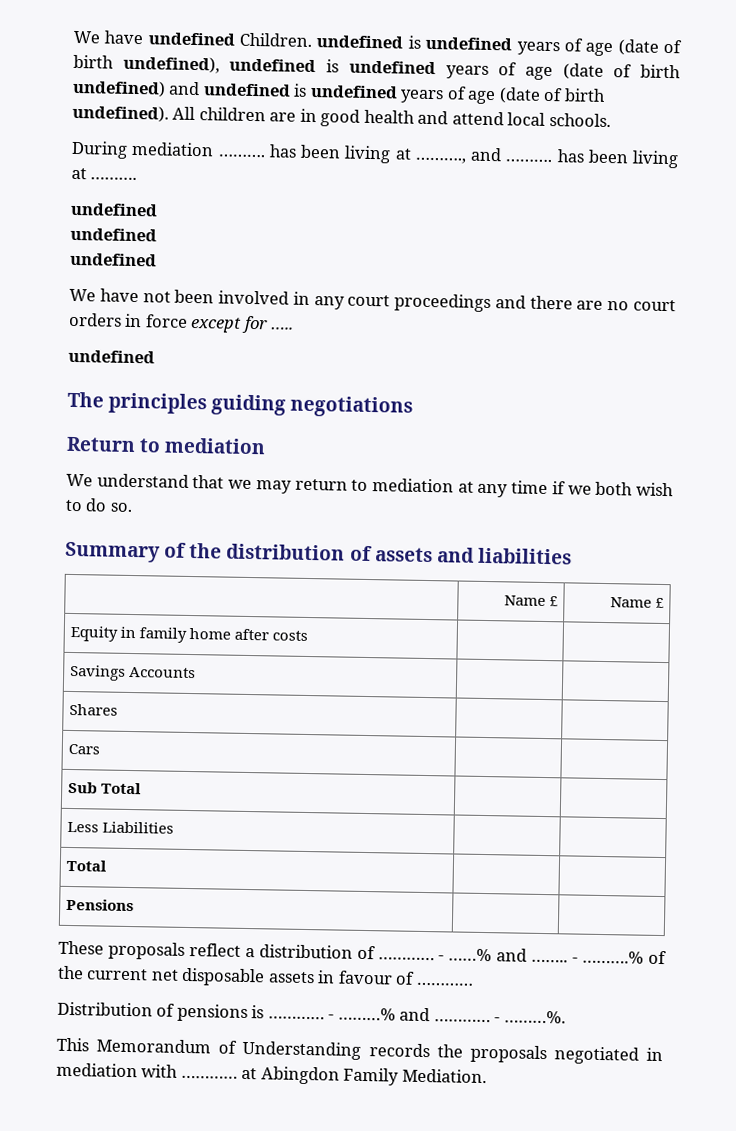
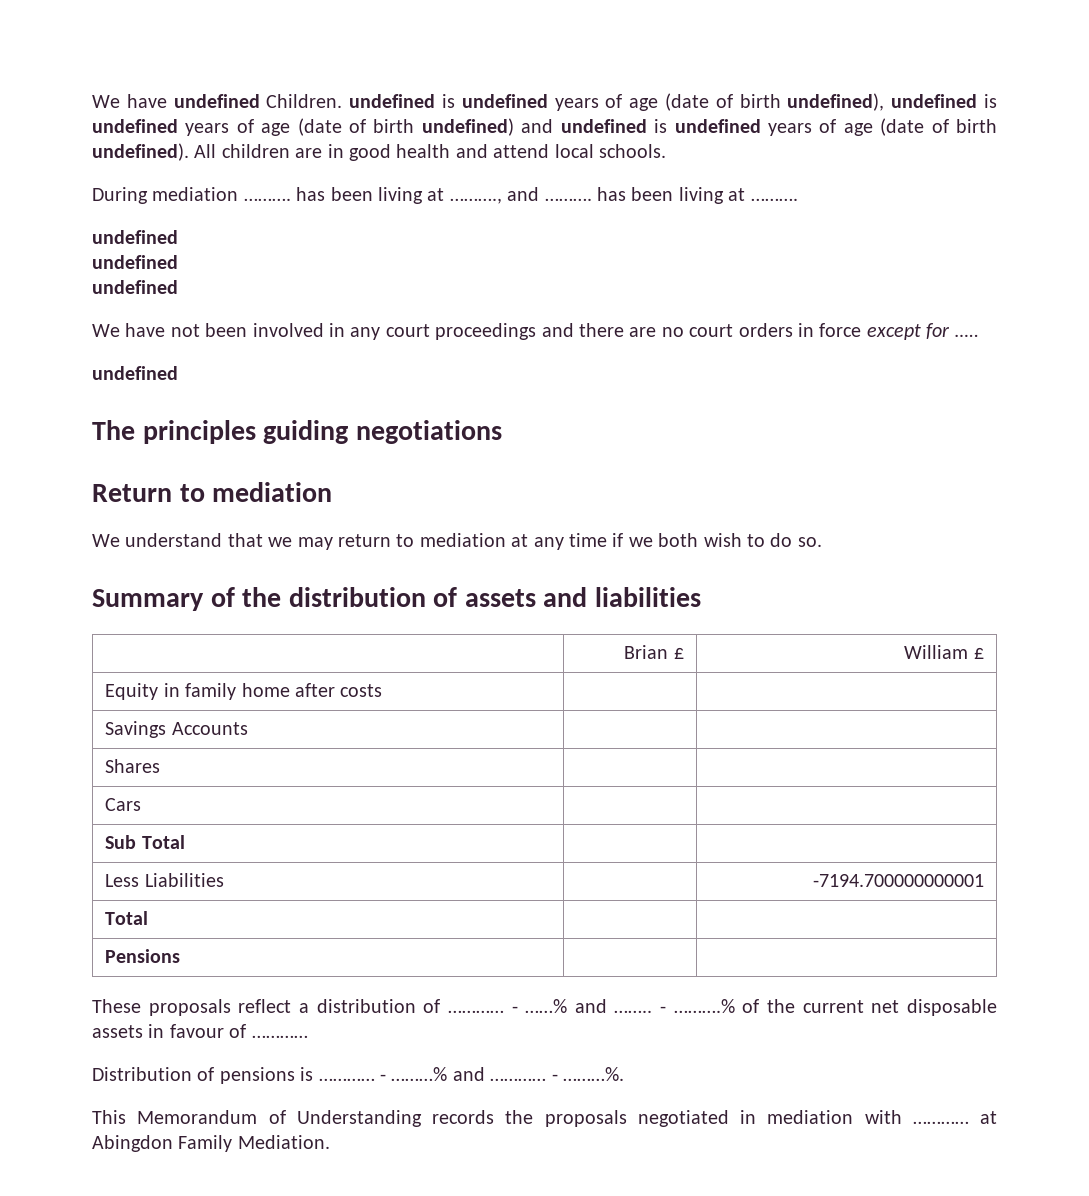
[503,595,546,607] Name -> [624,645,669,659] Brian
[609,597,652,608] Name -> [904,645,969,659] William
(175, 827) none -> [812,874,984,887] -7194.700000000001

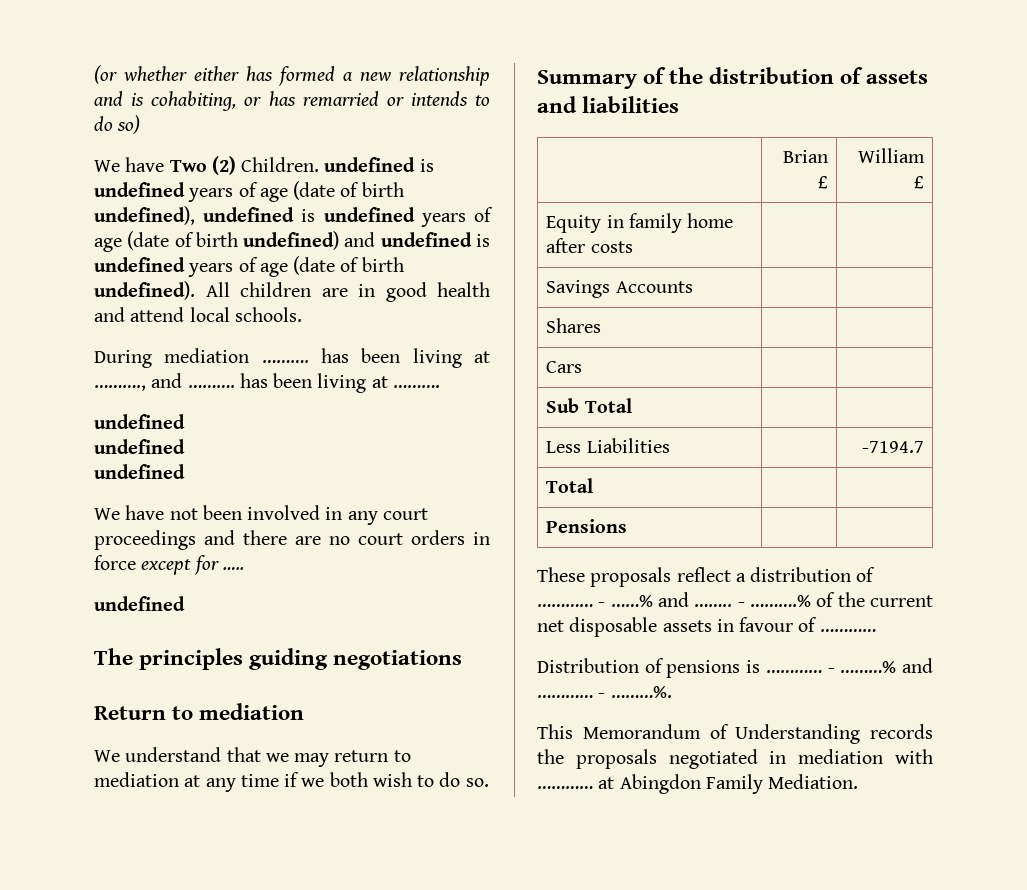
[92,94,260,108] We have undefined -> [94,65,490,86] [94,91,490,111] [94,115,141,134] [94,156,236,175] (or whether either has formed a new relationship and is cohabiting, or has remarried or intends to do so) // We have Two (2)
[812,874,984,887] -7194.700000000001 -> [861,441,924,453] -7194.7

